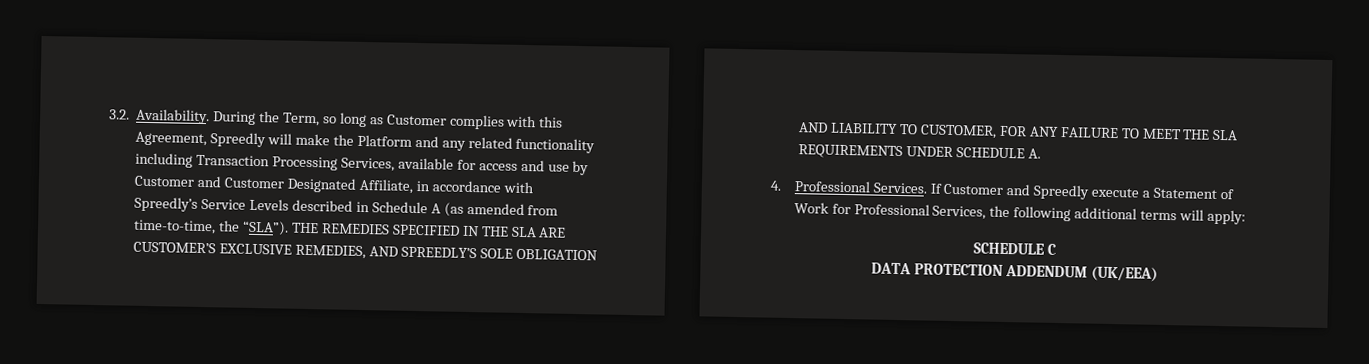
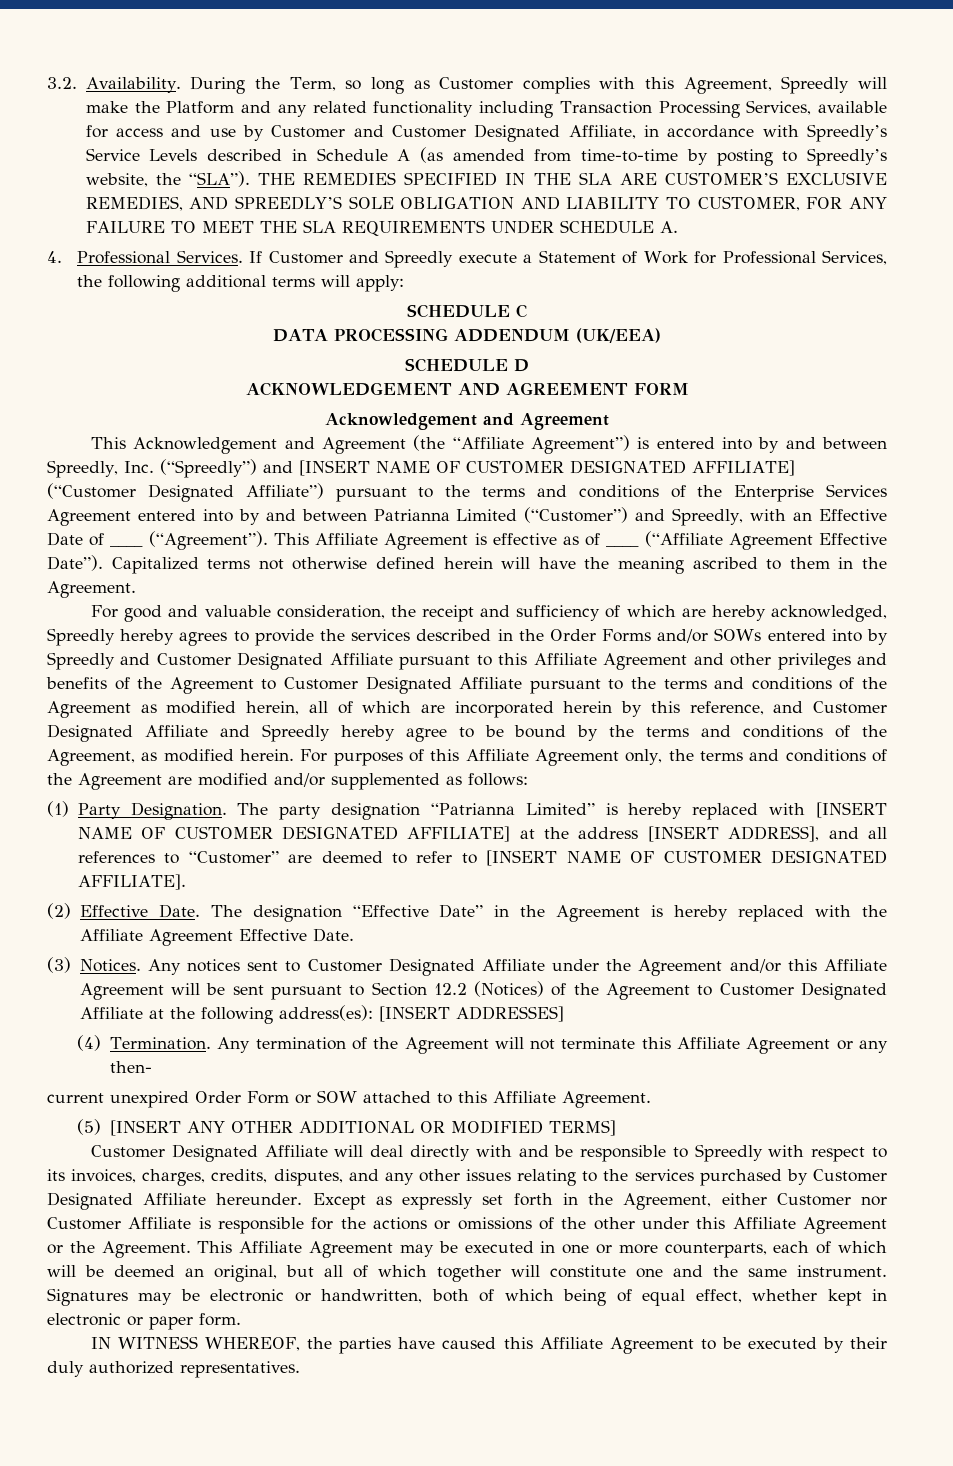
[133,219,217,235] time-to-time, -> [581,148,887,166] [85,173,148,187] time-to-time by posting to Spreedly’s website,
[914,263,1004,276] PROTECTION -> [334,328,449,342] PROCESSING
(1158, 274) none -> [405,358,529,372] [245,382,689,396] [325,413,609,430] [91,435,888,454] [47,459,795,478] [47,483,888,502] [47,507,887,526] [47,531,887,550] [47,555,888,574] [47,581,136,598] [91,605,887,622] [47,628,888,646] [47,652,887,670] [46,676,888,694] [47,701,887,718] [47,724,887,742] [47,749,888,766] [47,773,528,790] [47,801,888,820] [77,826,887,842] [77,850,888,866] [77,874,186,890] [47,903,888,922] [79,928,354,946] [47,957,887,976] [79,981,888,1000] [79,1005,564,1024] [77,1035,888,1054] [110,1061,153,1073] [47,1090,651,1108] [77,1119,617,1136] [91,1144,887,1162] [47,1169,887,1186] [47,1192,888,1210] [47,1217,888,1234] [47,1241,887,1258] [47,1265,887,1282] [47,1288,888,1306] [47,1313,241,1330] [91,1336,888,1354] [47,1361,300,1378] // SCHEDULE D // ACKNOWLEDGEMENT AND AGREEMENT FORM // Acknowledgement and Agreement // This Acknowledgement and Agreement (the “Affiliate Agreement”) is entered into by and between Spreedly, Inc. (“Spreedly”) and [INSERT NAME OF CUSTOMER DESIGNATED AFFILIATE] (“Customer Designated Affiliate”) pursuant to the terms and conditions of the Enterprise Services Agreement entered into by and between Patrianna Limited (“Customer”) and Spreedly, with an Effective Date of ____ (“Agreement”). This Affiliate Agreement is effective as of ____ (“Affiliate Agreement Effective Date”). Capitalized terms not otherwise defined herein will have the meaning ascribed to them in the Agreement. // For good and valuable consideration, the receipt and sufficiency of which are hereby acknowledged, Spreedly hereby agrees to provide the services described in the Order Forms and/or SOWs entered into by Spreedly and Customer Designated Affiliate pursuant to this Affiliate Agreement and other privileges and benefits of the Agreement to Customer Designated Affiliate pursuant to the terms and conditions of the Agreement as modified herein, all of which are incorporated herein by this reference, and Customer Designated Affiliate and Spreedly hereby agree to be bound by the terms and conditions of the Agreement, as modified herein. For purposes of this Affiliate Agreement only, the terms and conditions of the Agreement are modified and/or supplemented as follows: // (1) Party Designation. The party designation “Patrianna Limited” is hereby replaced with [INSERT NAME OF CUSTOMER DESIGNATED AFFILIATE] at the address [INSERT ADDRESS], and all references to “Customer” are deemed to refer to [INSERT NAME OF CUSTOMER DESIGNATED AFFILIATE]. // (2) Effective Date. The designation “Effective Date” in the Agreement is hereby replaced with the Affiliate Agreement Effective Date. // (3) Notices. Any notices sent to Customer Designated Affiliate under the Agreement and/or this Affiliate Agreement will be sent pursuant to Section 12.2 (Notices) of the Agreement to Customer Designated Affiliate at the following address(es): [INSERT ADDRESSES] // (4) Termination. Any termination of the Agreement will not terminate this Affiliate Agreement or any then- // current unexpired Order Form or SOW attached to this Affiliate Agreement. // (5) [INSERT ANY OTHER ADDITIONAL OR MODIFIED TERMS] // Customer Designated Affiliate will deal directly with and be responsible to Spreedly with respect to its invoices, charges, credits, disputes, and any other issues relating to the services purchased by Customer Designated Affiliate hereunder. Except as expressly set forth in the Agreement, either Customer nor Customer Affiliate is responsible for the actions or omissions of the other under this Affiliate Agreement or the Agreement. This Affiliate Agreement may be executed in one or more counterparts, each of which will be deemed an original, but all of which together will constitute one and the same instrument. Signatures may be electronic or handwritten, both of which being of equal effect, whether kept in electronic or paper form. // IN WITNESS WHEREOF, the parties have caused this Affiliate Agreement to be executed by their duly authorized representatives.

